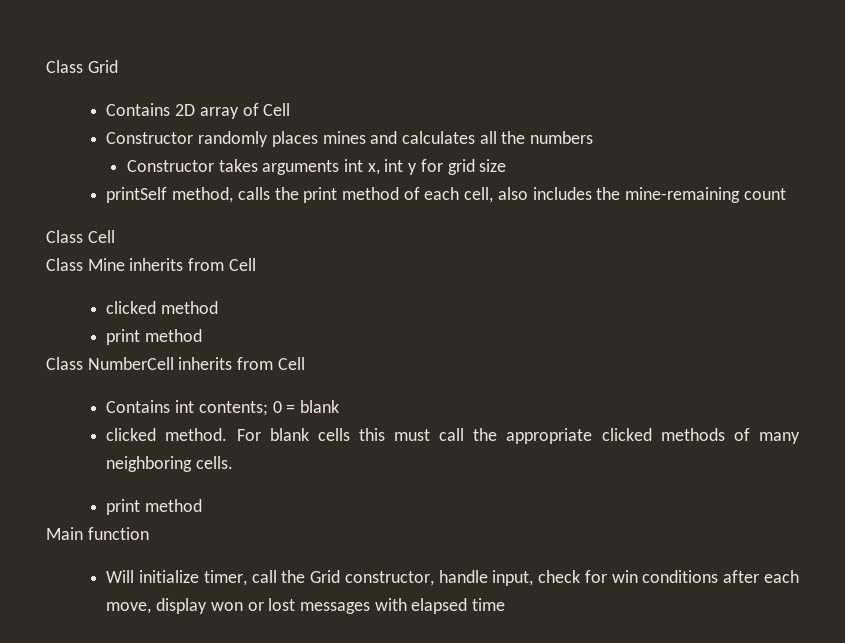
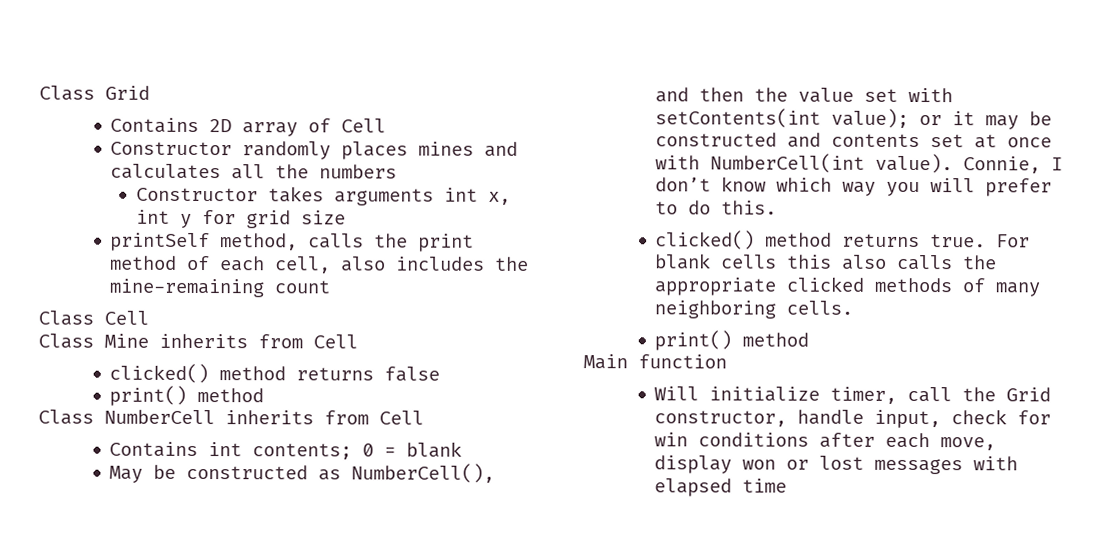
[106,301,219,314] [106,329,141,345] clicked method // print -> [109,363,441,384] [109,385,188,406] clicked() method returns false // print()
[106,428,228,441] clicked method. -> [109,463,496,483] [655,87,954,103] [655,108,1053,130] [655,132,1053,149] [655,153,1064,174] [655,176,1053,197] [655,200,778,215] [655,230,987,250] May be constructed as NumberCell(), and then the value set with setContents(int value); or it may be constructed and contents set at once with NumberCell(int value). Connie, I don’t know which way you will prefer to do this. // clicked() method returns true.
[394,428,465,441] must call -> [842,254,954,271] also calls
[106,499,141,515] print -> [654,330,733,351] print()

